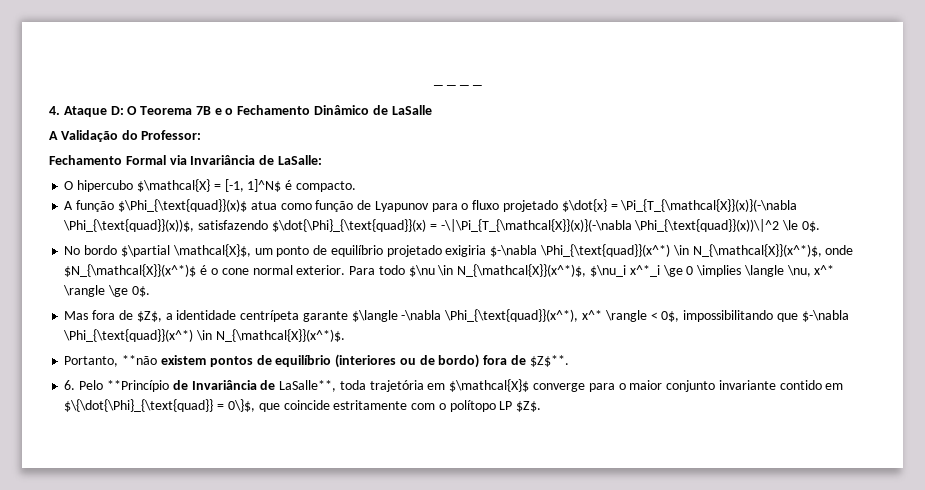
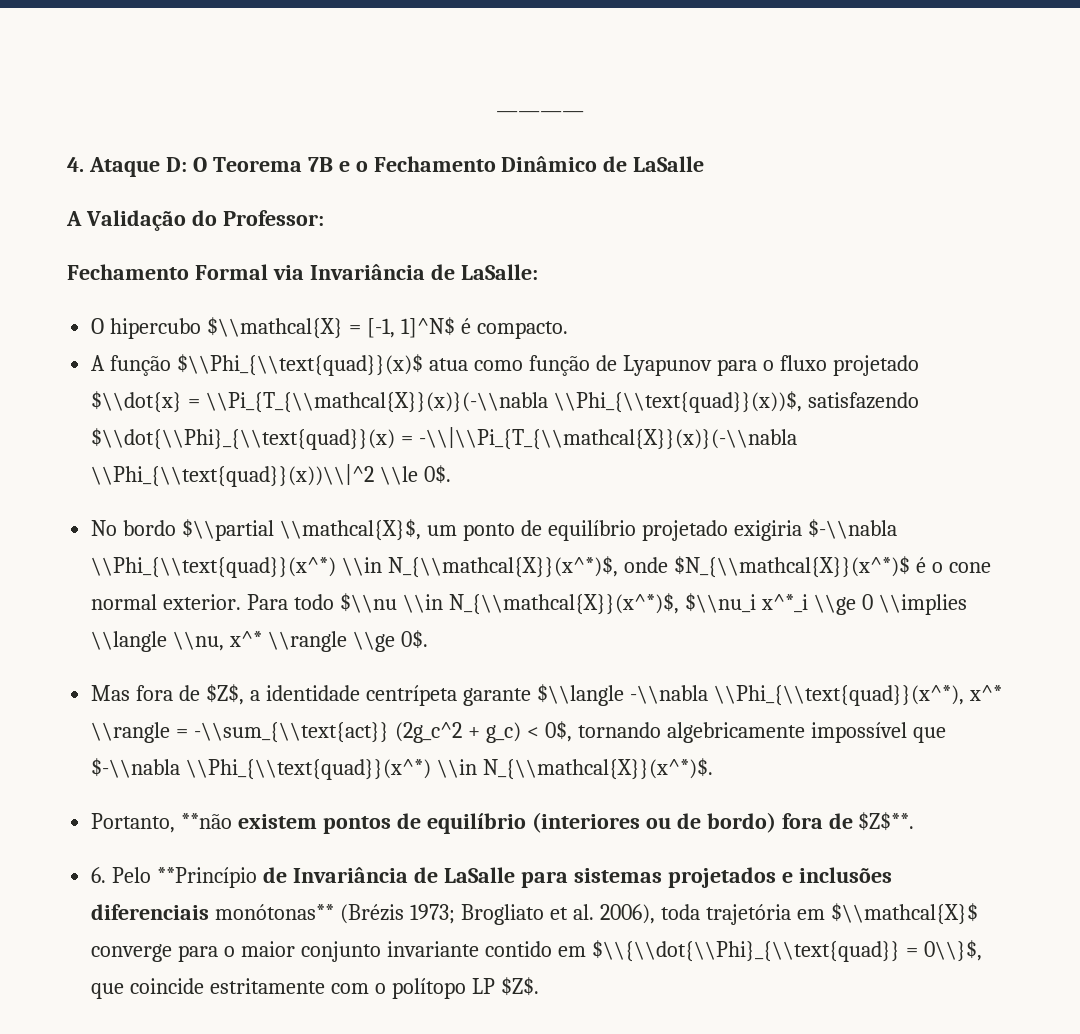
[136,179,210,192] $\mathcal{X} -> [207,317,344,339] $\\mathcal{X}
[117,199,247,212] $\Phi_{\text{quad}}(x)$ -> [177,354,424,376] $\\Phi_{\\text{quad}}(x)$
[561,199,798,212] [63,219,799,232] $\dot{x} = \Pi_{T_{\mathcal{X}}(x)}(-\nabla \Phi_{\text{quad}}(x))$, satisfazendo $\dot{\Phi}_{\text{quad}}(x) = -\|\Pi_{T_{\mathcal{X}}(x)}(-\nabla \Phi_{\text{quad}}(x))\|^2 \le -> [91,391,919,413] [91,427,798,450] [91,464,419,487] $\\dot{x} = \\Pi_{T_{\\mathcal{X}}(x)}(-\\nabla \\Phi_{\\text{quad}}(x))$, satisfazendo $\\dot{\\Phi}_{\\text{quad}}(x) = -\\|\\Pi_{T_{\\mathcal{X}}(x)}(-\\nabla \\Phi_{\\text{quad}}(x))\\|^2 \\le
[120,244,251,257] $\partial \mathcal{X}$, -> [182,519,422,541] $\\partial \\mathcal{X}$,
[490,244,854,257] [64,264,197,277] $-\nabla \Phi_{\text{quad}}(x^*) \in N_{\mathcal{X}}(x^*)$, onde $N_{\mathcal{X}}(x^*)$ -> [807,519,897,539] [91,556,910,578] $-\\nabla \\Phi_{\\text{quad}}(x^*) \\in N_{\\mathcal{X}}(x^*)$, onde $N_{\\mathcal{X}}(x^*)$
[408,264,835,277] [63,285,129,297] $\nu \in N_{\mathcal{X}}(x^*)$, $\nu_i x^*_i \ge 0 \implies \langle \nu, x^* \rangle \ge -> [339,593,967,615] [91,631,395,652] $\\nu \\in N_{\\mathcal{X}}(x^*)$, $\\nu_i x^*_i \\ge 0 \\implies \\langle \\nu, x^* \\rangle \\ge
[351,309,849,322] [63,329,345,342] $\langle -\nabla \Phi_{\text{quad}}(x^*), x^* \rangle < 0$, impossibilitando que $-\nabla \Phi_{\text{quad}}(x^*) \in N_{\mathcal{X}}(x^*)$. -> [536,684,1002,706] [91,721,946,743] [91,758,714,780] $\\langle -\\nabla \\Phi_{\\text{quad}}(x^*), x^* \\rangle = -\\sum_{\\text{act}} (2g_c^2 + g_c) < 0$, tornando algebricamente impossível que $-\\nabla \\Phi_{\\text{quad}}(x^*) \\in N_{\\mathcal{X}}(x^*)$.
[279,380,337,392] LaSalle**, -> [443,867,892,888] [91,904,655,925] LaSalle para sistemas projetados e inclusões diferenciais monótonas** (Brézis 1973; Brogliato et al. 2006),
[449,379,530,392] $\mathcal{X}$ -> [830,903,978,925] $\\mathcal{X}$
[64,399,255,412] $\{\dot{\Phi}_{\text{quad}} = 0\}$, -> [591,940,982,962] $\\{\\dot{\\Phi}_{\\text{quad}} = 0\\}$,

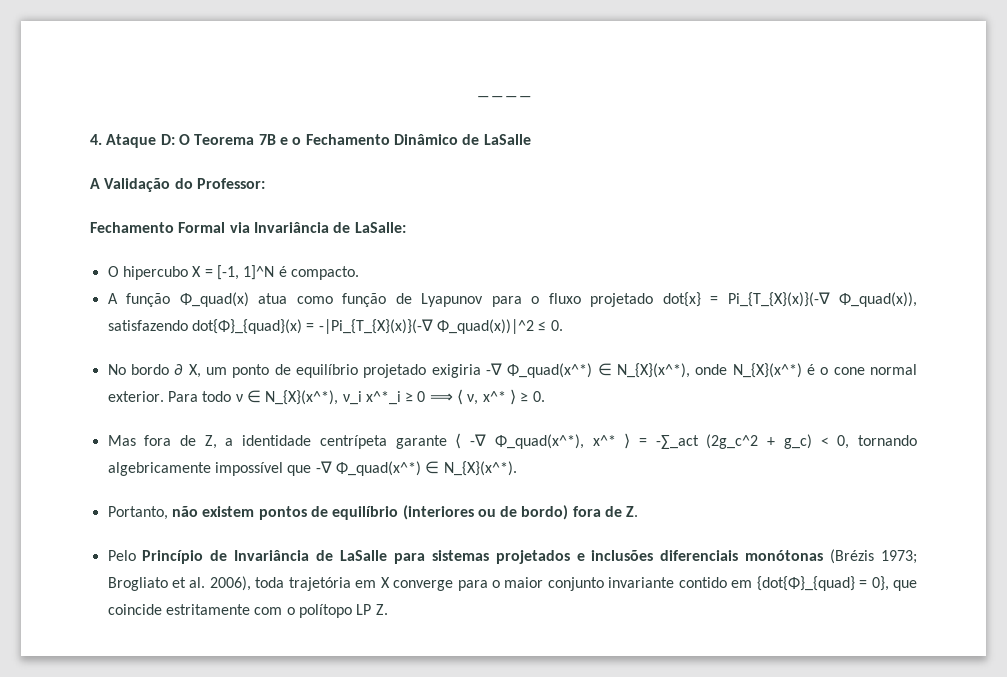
[207,317,344,339] $\\mathcal{X} -> [192,266,202,277] X
[400,317,455,338] 1]^N$ -> [243,265,275,280] 1]^N
[177,354,424,376] $\\Phi_{\\text{quad}}(x)$ -> [179,292,249,307] Φ_quad(x)
[91,391,919,413] [91,427,798,450] [91,464,452,487] $\\dot{x} = \\Pi_{T_{\\mathcal{X}}(x)}(-\\nabla \\Phi_{\\text{quad}}(x))$, satisfazendo $\\dot{\\Phi}_{\\text{quad}}(x) = -\\|\\Pi_{T_{\\mathcal{X}}(x)}(-\\nabla \\Phi_{\\text{quad}}(x))\\|^2 \\le 0$. -> [662,292,918,307] [107,319,563,334] dot{x} = Pi_{T_{X}(x)}(-∇ Φ_quad(x)), satisfazendo dot{Φ}_{quad}(x) = -|Pi_{T_{X}(x)}(-∇ Φ_quad(x))|^2 ≤ 0.
[182,519,422,541] $\\partial \\mathcal{X}$, -> [174,364,201,378] ∂ X,
[807,519,897,539] [91,556,910,578] $-\\nabla \\Phi_{\\text{quad}}(x^*) \\in N_{\\mathcal{X}}(x^*)$, onde $N_{\\mathcal{X}}(x^*)$ -> [485,363,802,378] -∇ Φ_quad(x^*) ∈ N_{X}(x^*), onde N_{X}(x^*)
[339,593,967,615] [91,630,428,652] $\\nu \\in N_{\\mathcal{X}}(x^*)$, $\\nu_i x^*_i \\ge 0 \\implies \\langle \\nu, x^* \\rangle \\ge 0$. -> [235,389,545,405] ν ∈ N_{X}(x^*), ν_i x^*_i ≥ 0 ⟹ ⟨ ν, x^* ⟩ ≥ 0.
[206,684,245,705] $Z$, -> [204,435,217,449] Z,
[536,684,1002,706] [91,722,390,743] $\\langle -\\nabla \\Phi_{\\text{quad}}(x^*), x^* \\rangle = -\\sum_{\\text{act}} -> [455,433,699,449] ⟨ -∇ Φ_quad(x^*), x^* ⟩ = -∑_act
[544,721,572,742] 0$, -> [837,435,850,449] 0,
[91,758,714,780] $-\\nabla \\Phi_{\\text{quad}}(x^*) \\in N_{\\mathcal{X}}(x^*)$. -> [315,461,517,476] -∇ Φ_quad(x^*) ∈ N_{X}(x^*).
[181,813,233,829] **não -> [171,506,198,517] não
[858,812,915,831] [91,867,258,888] $Z$**. // 6. Pelo **Princípio -> [626,506,639,517] [107,550,204,564] Z. // Pelo Princípio
[215,904,335,920] monótonas** -> [745,550,824,561] monótonas
[830,903,978,925] $\\mathcal{X}$ -> [380,577,390,588] X
[591,940,982,962] $\\{\\dot{\\Phi}_{\\text{quad}} = 0\\}$, -> [756,576,889,591] {dot{Φ}_{quad} = 0},
[500,977,539,996] $Z$. -> [375,604,388,615] Z.

